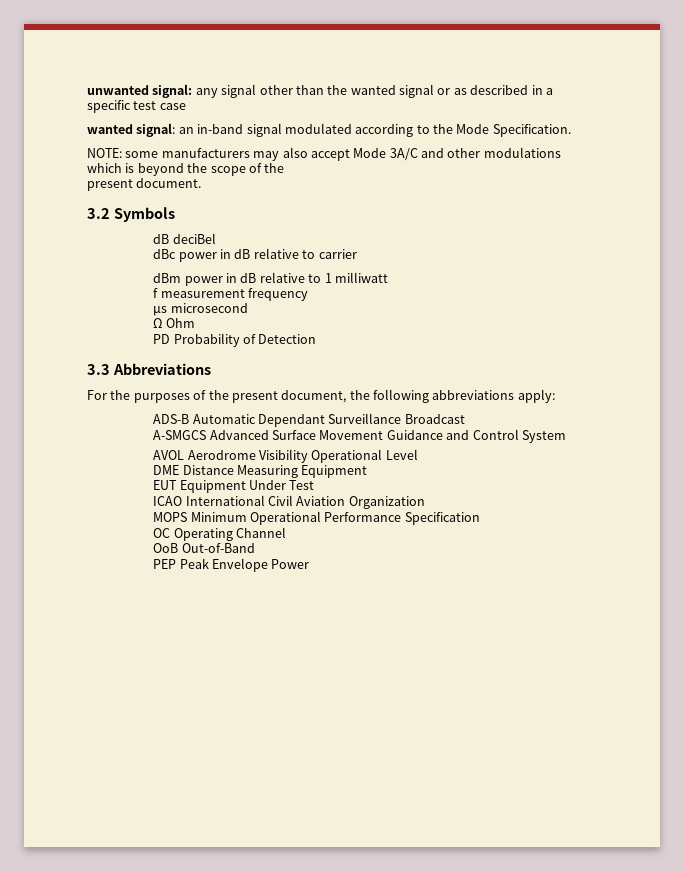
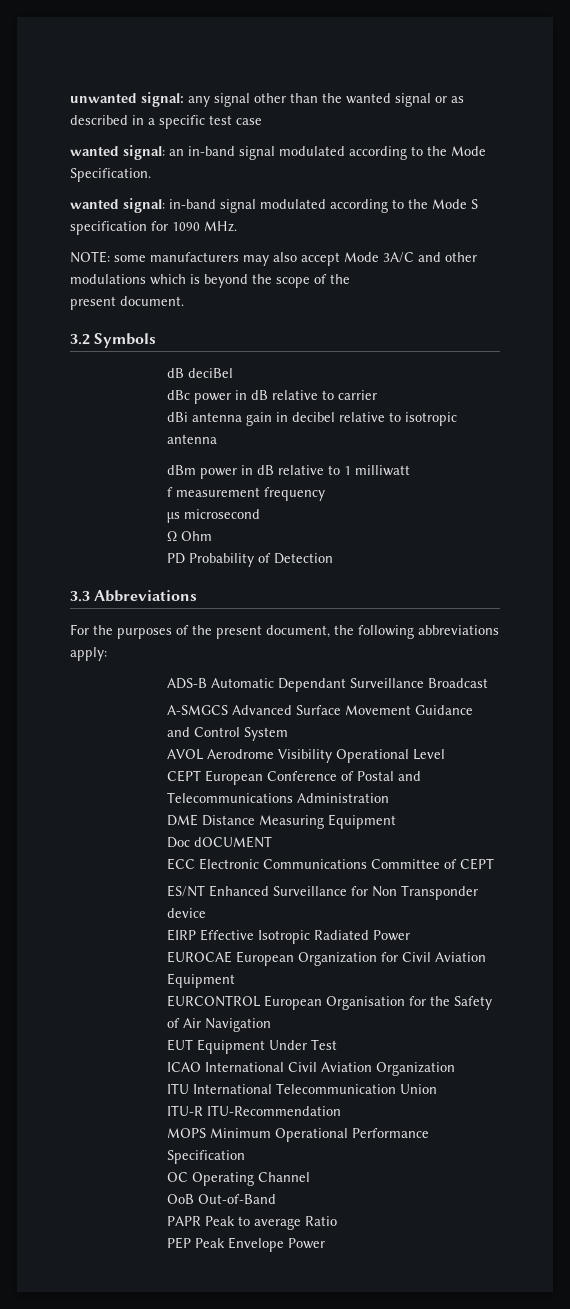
(571, 130) none -> [70,198,478,213] [70,221,237,235] // wanted signal: in-band signal modulated according to the Mode S specification for 1090 MHz.
(357, 254) none -> [167,412,458,426] [167,434,218,444] // dBi antenna gain in decibel relative to isotropic antenna
[153,465,368,478] DME Distance Measuring Equipment -> [167,770,422,785] [167,792,390,803] [167,814,397,829] [167,836,273,848] [167,858,495,870] [167,885,479,900] [167,908,207,918] [167,929,411,944] [167,951,487,966] [167,973,236,988] [167,995,493,1010] [167,1018,272,1032] CEPT European Conference of Postal and Telecommunications Administration // DME Distance Measuring Equipment // Doc dOCUMENT // ECC Electronic Communications Committee of CEPT // ES/NT Enhanced Surveillance for Non Transponder device // EIRP Effective Isotropic Radiated Power // EUROCAE European Organization for Civil Aviation Equipment // EURCONTROL European Organisation for the Safety of Air Navigation
(425, 502) none -> [167,1083,438,1094] [167,1105,342,1116] // ITU International Telecommunication Union // ITU-R ITU-Recommendation
(255, 548) none -> [167,1216,338,1230] // PAPR Peak to average Ratio

